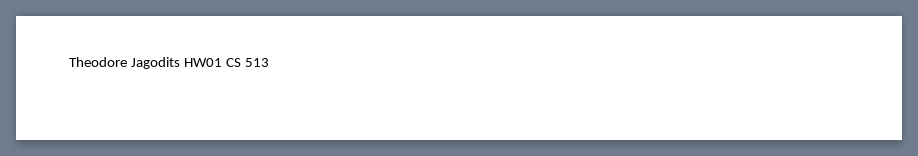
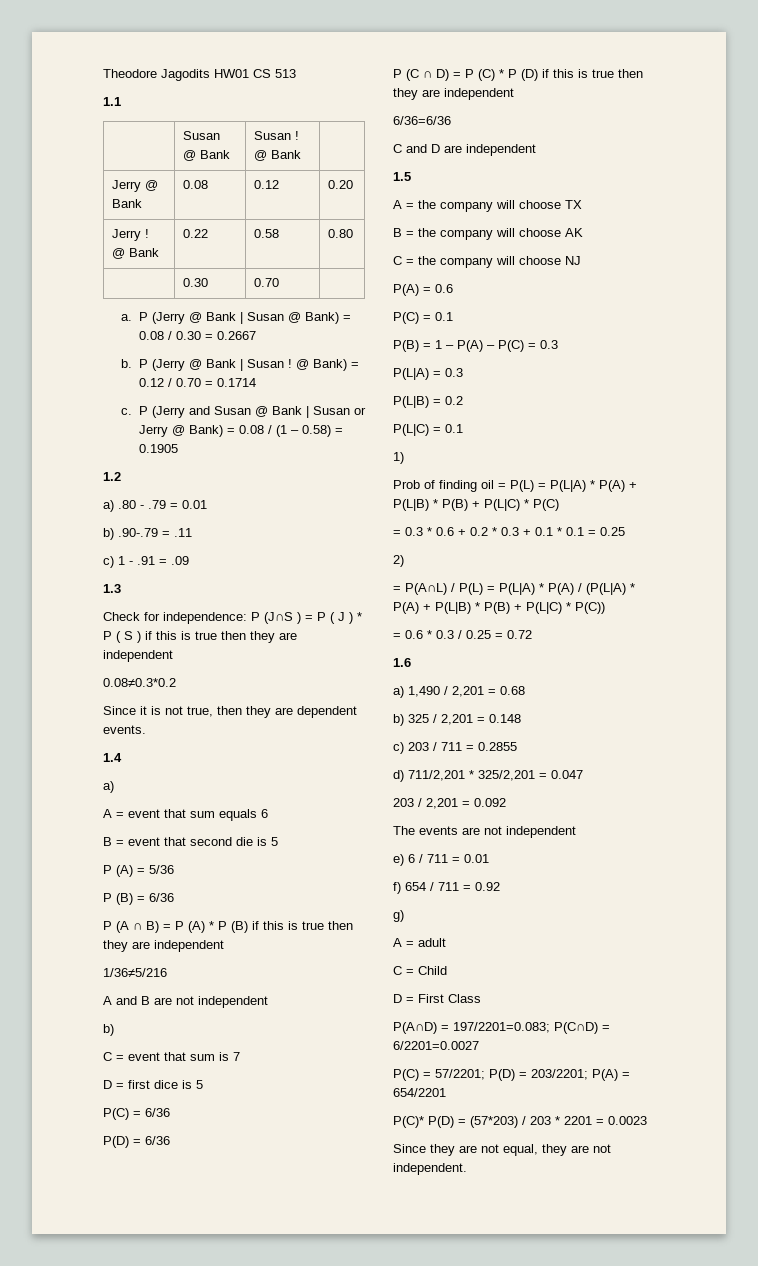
(269, 62) none -> [103,97,121,106] [183,131,221,140] [183,150,231,161] [254,131,300,140] [254,150,302,161] [112,180,159,192] [112,199,143,208] [183,180,209,189] [254,180,280,189] [328,180,354,189] [112,229,150,241] [112,248,160,259] [183,229,209,238] [254,229,280,238] [328,229,354,238] [183,278,209,287] [254,278,280,287] [120,312,351,324] [138,331,256,340] [120,359,359,371] [138,378,256,387] [120,406,366,418] [138,425,343,437] [138,444,178,453] [103,472,121,481] [103,500,207,512] [103,528,192,540] [103,556,189,568] [103,584,121,593] [103,612,362,624] [103,631,297,643] [103,650,173,662] [103,678,176,687] [103,706,357,718] [103,725,146,734] [103,753,122,762] [103,781,114,793] [103,809,268,821] [103,837,278,846] [103,865,174,877] [103,893,174,905] [103,921,353,933] [103,940,224,952] [103,968,167,977] [103,996,268,1008] [103,1024,114,1036] [103,1052,240,1061] [103,1080,203,1089] [103,1108,170,1120] [103,1136,170,1148] [393,69,643,81] [393,88,514,100] [393,116,451,125] [393,144,536,156] [393,172,411,181] [393,200,582,212] [393,228,583,240] [393,256,581,268] [393,284,453,296] [393,312,453,324] [393,340,558,352] [393,368,463,380] [393,396,463,408] [393,424,463,436] [393,452,404,464] [393,480,637,492] [393,499,559,511] [393,527,625,536] [393,555,404,567] [393,583,635,595] [393,602,605,614] [393,630,532,639] [393,658,411,667] [393,686,525,698] [393,714,521,726] [393,742,517,754] [393,770,583,782] [393,798,506,809] [393,826,576,838] [393,854,489,866] [393,882,500,894] [393,910,404,922] [393,938,446,947] [393,966,447,975] [393,994,481,1003] [393,1022,610,1034] [393,1041,479,1050] [393,1069,630,1081] [393,1088,446,1097] [393,1116,647,1128] [393,1144,611,1156] [393,1163,467,1175] // 1.1 // | Susan @ Bank | Susan ! @ Bank | // Jerry @ Bank | 0.08 | 0.12 | 0.20 // Jerry ! @ Bank | 0.22 | 0.58 | 0.80 // | 0.30 | 0.70 | // a. P (Jerry @ Bank | Susan @ Bank) = 0.08 / 0.30 = 0.2667 // b. P (Jerry @ Bank | Susan ! @ Bank) = 0.12 / 0.70 = 0.1714 // c. P (Jerry and Susan @ Bank | Susan or Jerry @ Bank) = 0.08 / (1 – 0.58) = 0.1905 // 1.2 // a) .80 - .79 = 0.01 // b) .90-.79 = .11 // c) 1 - .91 = .09 // 1.3 // Check for independence: P (J∩S ) = P ( J ) * P ( S ) if this is true then they are independent // 0.08≠0.3*0.2 // Since it is not true, then they are dependent events. // 1.4 // a) // A = event that sum equals 6 // B = event that second die is 5 // P (A) = 5/36 // P (B) = 6/36 // P (A ∩ B) = P (A) * P (B) if this is true then they are independent // 1/36≠5/216 // A and B are not independent // b) // C = event that sum is 7 // D = first dice is 5 // P(C) = 6/36 // P(D) = 6/36 // P (C ∩ D) = P (C) * P (D) if this is true then they are independent // 6/36=6/36 // C and D are independent // 1.5 // A = the company will choose TX // B = the company will choose AK // C = the company will choose NJ // P(A) = 0.6 // P(C) = 0.1 // P(B) = 1 – P(A) – P(C) = 0.3 // P(L|A) = 0.3 // P(L|B) = 0.2 // P(L|C) = 0.1 // 1) // Prob of finding oil = P(L) = P(L|A) * P(A) + P(L|B) * P(B) + P(L|C) * P(C) // = 0.3 * 0.6 + 0.2 * 0.3 + 0.1 * 0.1 = 0.25 // 2) // = P(A∩L) / P(L) = P(L|A) * P(A) / (P(L|A) * P(A) + P(L|B) * P(B) + P(L|C) * P(C)) // = 0.6 * 0.3 / 0.25 = 0.72 // 1.6 // a) 1,490 / 2,201 = 0.68 // b) 325 / 2,201 = 0.148 // c) 203 / 711 = 0.2855 // d) 711/2,201 * 325/2,201 = 0.047 // 203 / 2,201 = 0.092 // The events are not independent // e) 6 / 711 = 0.01 // f) 654 / 711 = 0.92 // g) // A = adult // C = Child // D = First Class // P(A∩D) = 197/2201=0.083; P(C∩D) = 6/2201=0.0027 // P(C) = 57/2201; P(D) = 203/2201; P(A) = 654/2201 // P(C)* P(D) = (57*203) / 203 * 2201 = 0.0023 // Since they are not equal, they are not independent.

